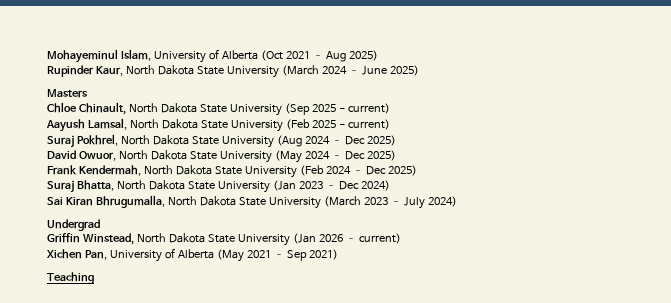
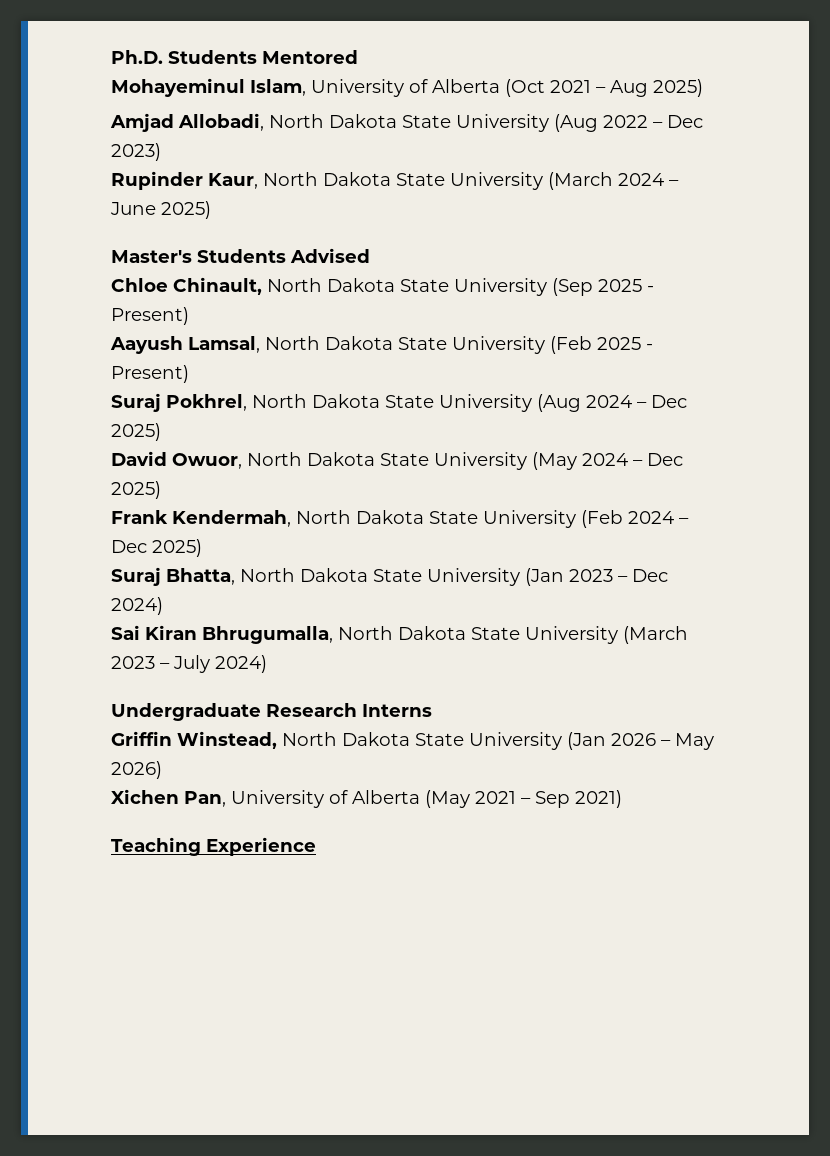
(47, 56) none -> [111,50,358,64] Ph.D. Students Mentored //
(378, 55) none -> [110,113,703,132] [111,143,161,161] // Amjad Allobadi, North Dakota State University (Aug 2022 – Dec 2023)
[47,89,88,98] Masters -> [111,248,370,263] Master's Students Advised
[347,103,390,114] current) -> [111,307,189,325] Present)
[347,119,390,130] current) -> [111,365,189,383] Present)
[47,219,100,231] Undergrad -> [111,703,432,721] Undergraduate Research Interns
[358,233,401,244] current) -> [675,733,714,750] [111,761,162,779] May 2026)
(94, 278) none -> [206,837,316,856] Experience

